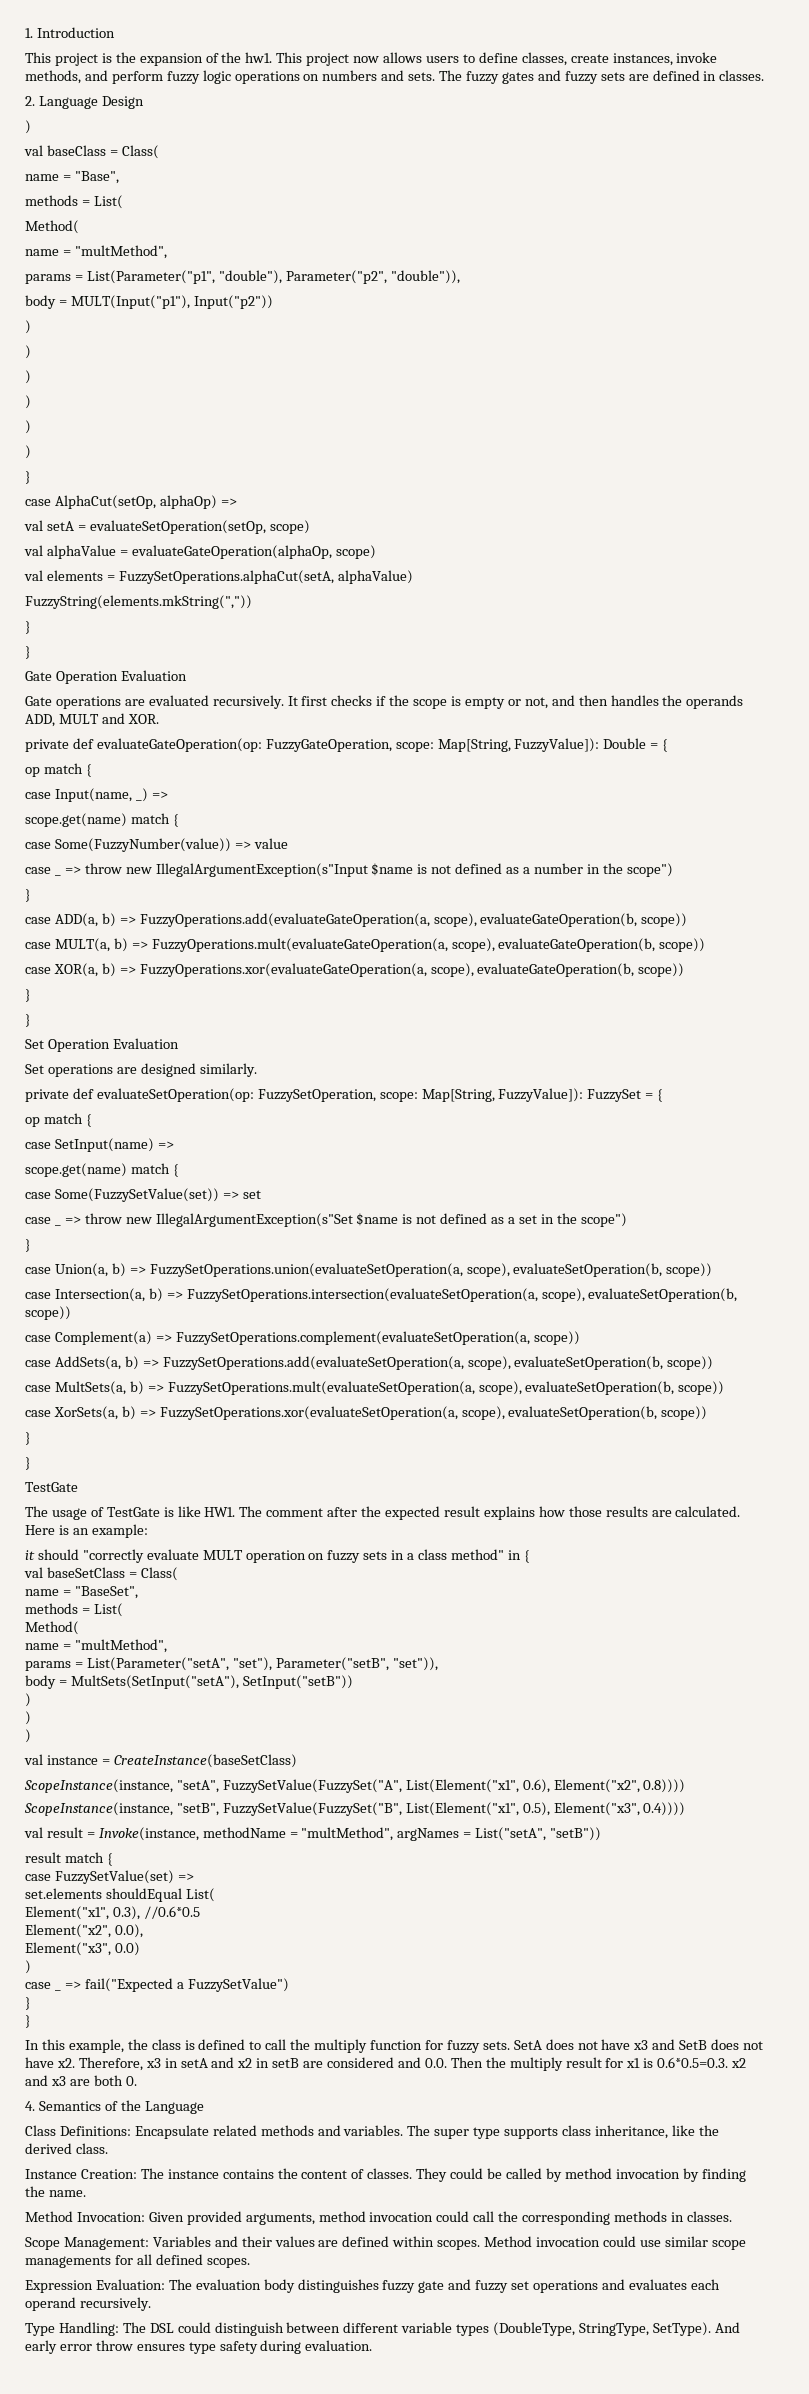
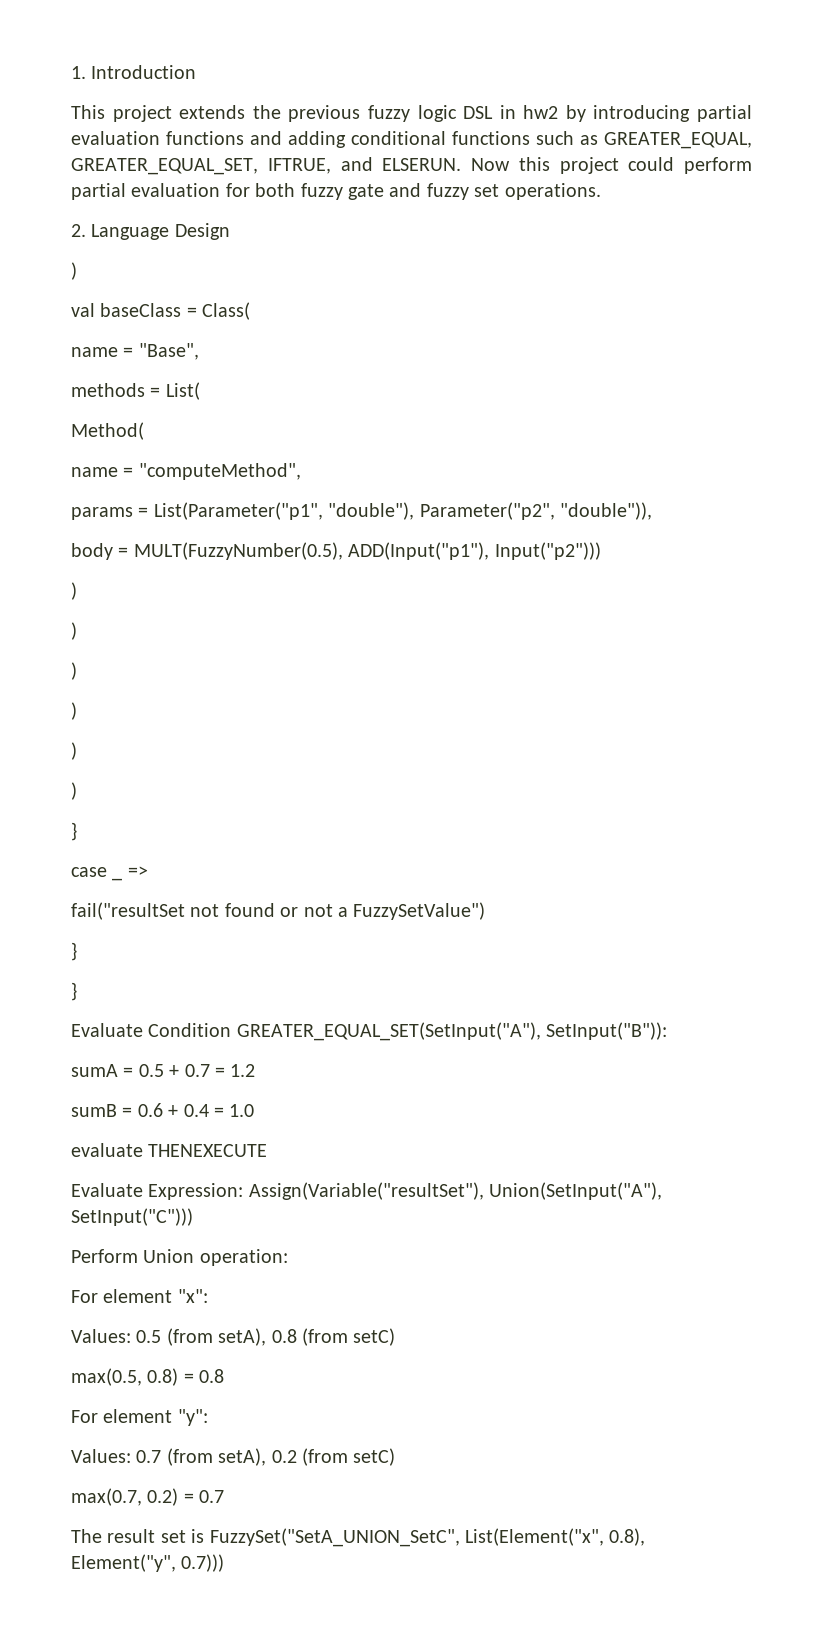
[101,52,718,66] [25,70,765,84] is the expansion of the hw1. This project now allows users to define classes, create instances, invoke methods, and perform fuzzy logic operations on numbers and sets. The fuzzy gates and fuzzy sets are defined in classes. -> [179,105,752,122] [71,131,752,149] [71,157,752,175] [71,183,601,200] extends the previous fuzzy logic DSL in hw2 by introducing partial evaluation functions and adding conditional functions such as GREATER_EQUAL, GREATER_EQUAL_SET, IFTRUE, and ELSERUN. Now this project could perform partial evaluation for both fuzzy gate and fuzzy set operations.
[74,245,167,259] "multMethod", -> [138,463,301,480] "computeMethod",
[70,295,273,309] MULT(Input("p1"), Input("p2")) -> [133,542,601,560] MULT(FuzzyNumber(0.5), ADD(Input("p1"), Input("p2")))
[54,495,237,509] [24,520,310,534] [24,545,376,559] [24,570,413,584] [25,595,252,609] [25,621,31,634] [25,646,31,659] [25,670,187,684] [25,695,744,709] [25,713,159,727] [25,738,669,752] [25,763,92,777] [25,788,168,802] [25,813,179,827] [25,838,288,852] [25,867,51,874] [54,874,61,876] [64,863,673,877] [25,889,31,902] [25,913,688,927] [25,938,706,952] [25,963,685,977] [25,989,31,1002] [25,1014,31,1027] [25,1038,179,1052] [25,1063,257,1077] [25,1088,664,1102] [25,1113,92,1127] [25,1138,174,1152] [25,1163,179,1177] [25,1188,261,1202] [25,1217,51,1224] [54,1224,61,1226] [64,1213,627,1227] [25,1239,31,1252] [25,1263,713,1277] [25,1288,738,1302] [25,1306,71,1320] [25,1331,580,1345] [25,1356,714,1370] [25,1381,725,1395] [25,1406,708,1420] [25,1432,31,1445] [25,1457,31,1470] [25,1482,78,1492] [25,1506,741,1520] [25,1524,148,1538] [25,1549,530,1563] [24,1567,178,1581] [25,1586,138,1599] [25,1603,123,1617] [25,1621,79,1635] [25,1639,167,1653] [25,1657,438,1671] [25,1675,353,1689] [25,1693,31,1707] [25,1711,31,1725] [25,1729,31,1743] [24,1754,297,1768] [24,1779,686,1793] [24,1802,686,1816] [24,1827,602,1841] [25,1852,113,1866] [25,1870,194,1884] [25,1888,215,1902] [25,1906,200,1920] [25,1924,143,1938] [25,1942,140,1956] [25,1960,31,1974] [25,1982,51,1989] [54,1989,61,1991] [64,1978,289,1992] [25,1997,31,2010] [25,2015,31,2028] [25,2039,764,2053] [25,2057,747,2071] [25,2075,137,2086] [25,2100,204,2114] [25,2125,719,2139] [25,2143,108,2154] [25,2168,746,2182] [25,2186,86,2197] [25,2211,732,2225] [25,2236,746,2250] [25,2254,250,2268] [25,2279,720,2293] [25,2297,151,2311] [25,2322,740,2336] [25,2340,373,2354] AlphaCut(setOp, alphaOp) => // val setA = evaluateSetOperation(setOp, scope) // val alphaValue = evaluateGateOperation(alphaOp, scope) // val elements = FuzzySetOperations.alphaCut(setA, alphaValue) // FuzzyString(elements.mkString(",")) // } // } // Gate Operation Evaluation // Gate operations are evaluated recursively. It first checks if the scope is empty or not, and then handles the operands ADD, MULT and XOR. // private def evaluateGateOperation(op: FuzzyGateOperation, scope: Map[String, FuzzyValue]): Double = { // op match { // case Input(name, _) => // scope.get(name) match { // case Some(FuzzyNumber(value)) => value // case _ => throw new IllegalArgumentException(s"Input $name is not defined as a number in the scope") // } // case ADD(a, b) => FuzzyOperations.add(evaluateGateOperation(a, scope), evaluateGateOperation(b, scope)) // case MULT(a, b) => FuzzyOperations.mult(evaluateGateOperation(a, scope), evaluateGateOperation(b, scope)) // case XOR(a, b) => FuzzyOperations.xor(evaluateGateOperation(a, scope), evaluateGateOperation(b, scope)) // } // } // Set Operation Evaluation // Set operations are designed similarly. // private def evaluateSetOperation(op: FuzzySetOperation, scope: Map[String, FuzzyValue]): FuzzySet = { // op match { // case SetInput(name) => // scope.get(name) match { // case Some(FuzzySetValue(set)) => set // case _ => throw new IllegalArgumentException(s"Set $name is not defined as a set in the scope") // } // case Union(a, b) => FuzzySetOperations.union(evaluateSetOperation(a, scope), evaluateSetOperation(b, scope)) // case Intersection(a, b) => FuzzySetOperations.intersection(evaluateSetOperation(a, scope), evaluateSetOperation(b, scope)) // case Complement(a) => FuzzySetOperations.complement(evaluateSetOperation(a, scope)) // case AddSets(a, b) => FuzzySetOperations.add(evaluateSetOperation(a, scope), evaluateSetOperation(b, scope)) // case MultSets(a, b) => FuzzySetOperations.mult(evaluateSetOperation(a, scope), evaluateSetOperation(b, scope)) // case XorSets(a, b) => FuzzySetOperations.xor(evaluateSetOperation(a, scope), evaluateSetOperation(b, scope)) // } // } // TestGate // The usage of TestGate is like HW1. The comment after the expected result explains how those results are calculated. Here is an example: // it should "correctly evaluate MULT operation on fuzzy sets in a class method" in { // val baseSetClass = Class( // name = "BaseSet", // methods = List( // Method( // name = "multMethod", // params = List(Parameter("setA", "set"), Parameter("setB", "set")), // body = MultSets(SetInput("setA"), SetInput("setB")) // ) // ) // ) // val instance = CreateInstance(baseSetClass) // ScopeInstance(instance, "setA", FuzzySetValue(FuzzySet("A", List(Element("x1", 0.6), Element("x2", 0.8)))) // ScopeInstance(instance, "setB", FuzzySetValue(FuzzySet("B", List(Element("x1", 0.5), Element("x3", 0.4)))) // val result = Invoke(instance, methodName = "multMethod", argNames = List("setA", "setB")) // result match { // case FuzzySetValue(set) => // set.elements shouldEqual List( // Element("x1", 0.3), //0.6*0.5 // Element("x2", 0.0), // Element("x3", 0.0) // ) // case _ => fail("Expected a FuzzySetValue") // } // } // In this example, the class is defined to call the multiply function for fuzzy sets. SetA does not have x3 and SetB does not have x2. Therefore, x3 in setA and x2 in setB are considered and 0.0. Then the multiply result for x1 is 0.6*0.5=0.3. x2 and x3 are both 0. // 4. Semantics of the Language // Class Definitions: Encapsulate related methods and variables. The super type supports class inheritance, like the derived class. // Instance Creation: The instance contains the content of classes. They could be called by method invocation by finding the name. // Method Invocation: Given provided arguments, method invocation could call the corresponding methods in classes. // Scope Management: Variables and their values are defined within scopes. Method invocation could use similar scope managements for all defined scopes. // Expression Evaluation: The evaluation body distinguishes fuzzy gate and fuzzy set operations and evaluates each operand recursively. // Type Handling: The DSL could distinguish between different variable types (DoubleType, StringType, SetType). And early error throw ensures type safety during evaluation. -> [112,877,123,881] [127,866,148,877] [71,902,486,920] [71,942,77,961] [71,982,77,1001] [71,1022,668,1041] [71,1064,256,1077] [71,1103,255,1117] [71,1143,268,1157] [71,1182,663,1200] [71,1208,193,1226] [71,1249,288,1266] [71,1289,208,1303] [71,1328,396,1346] [71,1368,225,1386] [71,1409,208,1426] [71,1448,396,1466] [71,1488,225,1506] [71,1528,646,1547] [71,1554,225,1572] _ => // fail("resultSet not found or not a FuzzySetValue") // } // } // Evaluate Condition GREATER_EQUAL_SET(SetInput("A"), SetInput("B")): // sumA = 0.5 + 0.7 = 1.2 // sumB = 0.6 + 0.4 = 1.0 // evaluate THENEXECUTE // Evaluate Expression: Assign(Variable("resultSet"), Union(SetInput("A"), SetInput("C"))) // Perform Union operation: // For element "x": // Values: 0.5 (from setA), 0.8 (from setC) // max(0.5, 0.8) = 0.8 // For element "y": // Values: 0.7 (from setA), 0.2 (from setC) // max(0.7, 0.2) = 0.7 // The result set is FuzzySet("SetA_UNION_SetC", List(Element("x", 0.8), Element("y", 0.7)))

